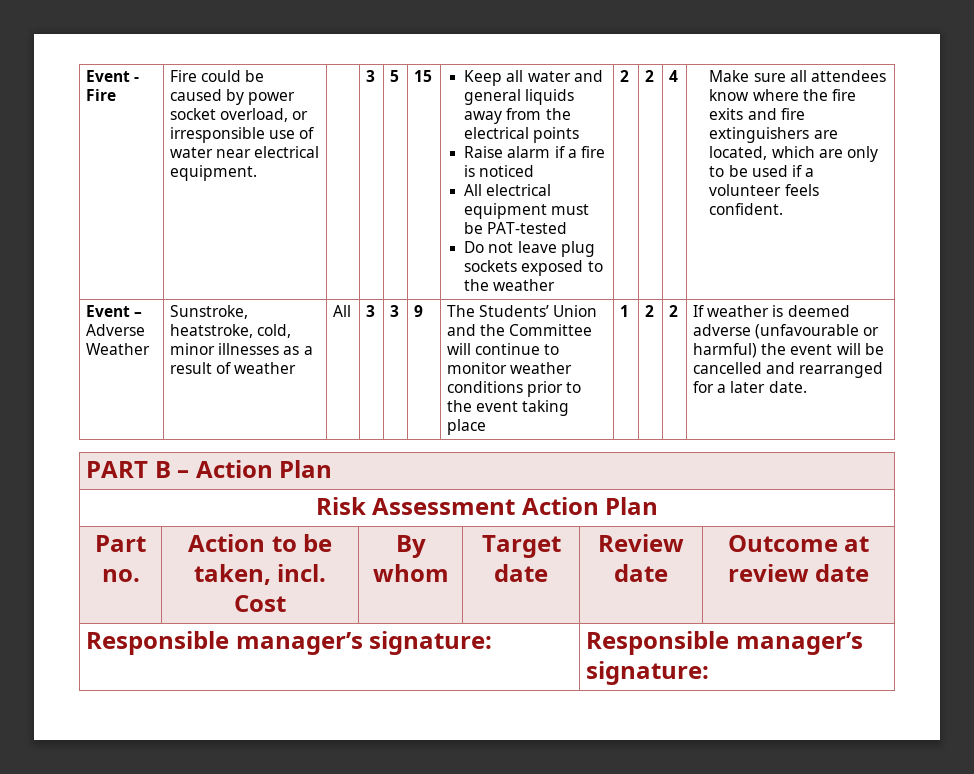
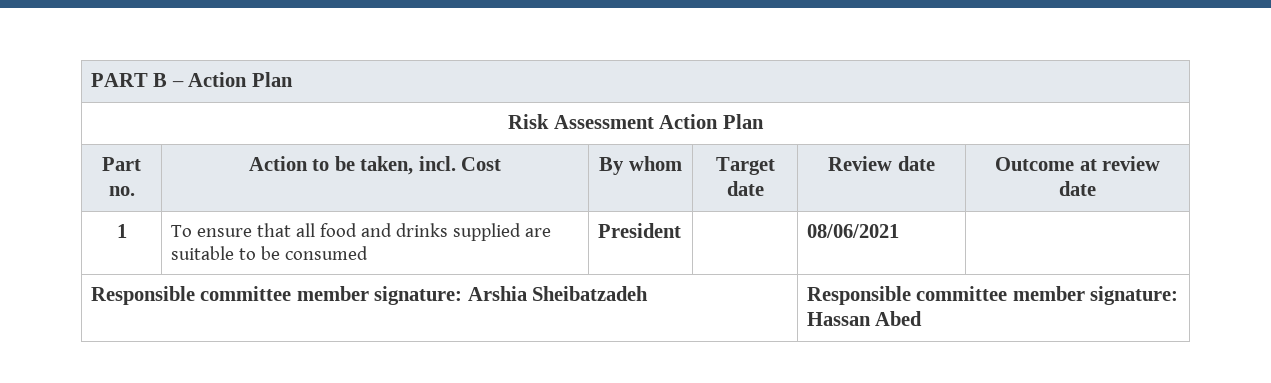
[86,70,140,82] [86,89,117,101] [170,70,265,82] [170,89,296,105] [170,108,309,122] [170,127,315,143] [170,146,320,158] [170,165,258,181] [366,70,376,82] [390,70,400,82] [414,70,433,82] [464,70,603,86] [464,89,575,105] [464,108,571,124] [464,127,580,143] [464,146,605,158] [464,165,535,177] [464,184,552,196] [464,203,590,219] [464,222,568,234] [464,241,595,257] [464,260,603,276] [464,279,556,291] [620,70,630,82] [645,70,655,82] [669,70,679,82] [709,70,886,82] [709,89,856,101] [709,108,805,120] [709,127,838,143] [709,146,878,162] [709,165,815,177] [709,184,819,196] [709,203,784,215] [86,305,143,317] [86,324,146,336] [86,343,151,355] [170,305,249,319] [170,324,292,338] [170,343,313,355] [170,362,297,374] [333,305,352,317] [366,305,376,317] [390,305,400,317] [414,305,424,317] [447,305,598,317] [447,324,593,336] [447,343,560,355] [447,362,573,374] [447,381,582,397] [447,400,570,416] [447,419,487,435] [620,305,630,317] [645,305,655,317] [669,305,679,317] [693,305,850,317] [693,324,880,339] [693,343,884,358] [693,362,884,378] [693,381,807,393] Event - Fire | Fire could be caused by power socket overload, or irresponsible use of water near electrical equipment. | | 3 | 5 | 15 | Keep all water and general liquids away from the electrical points // Raise alarm if a fire is noticed // All electrical equipment must be PAT-tested // Do not leave plug sockets exposed to the weather | 2 | 2 | 4 | Make sure all attendees know where the fire exits and fire extinguishers are located, which are only to be used if a volunteer feels confident. // Event – Adverse Weather | Sunstroke, heatstroke, cold, minor illnesses as a result of weather | All | 3 | 3 | 9 | The Students’ Union and the Committee will continue to monitor weather conditions prior to the event taking place | 1 | 2 | 2 | If weather is deemed adverse (unfavourable or harmful) the event will be cancelled and rearranged for a later date. // -> (90, 80) none
[86,631,493,655] [586,631,863,655] [586,661,710,685] // Responsible manager’s signature: | Responsible manager’s signature: -> [116,224,127,238] [170,223,551,241] [170,246,368,260] [597,223,681,238] [806,224,899,238] [90,286,649,305] [806,286,1179,305] [806,311,923,326] // 1 | To ensure that all food and drinks supplied are suitable to be consumed | President | | 08/06/2021 | // Responsible committee member signature: Arshia Sheibatzadeh | Responsible committee member signature: Hassan Abed

